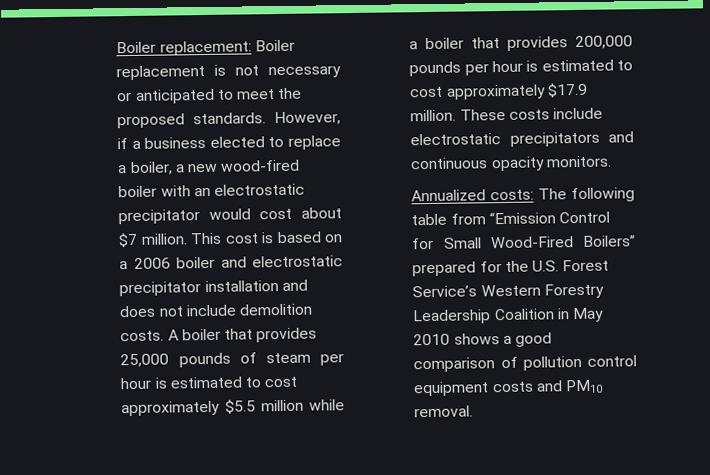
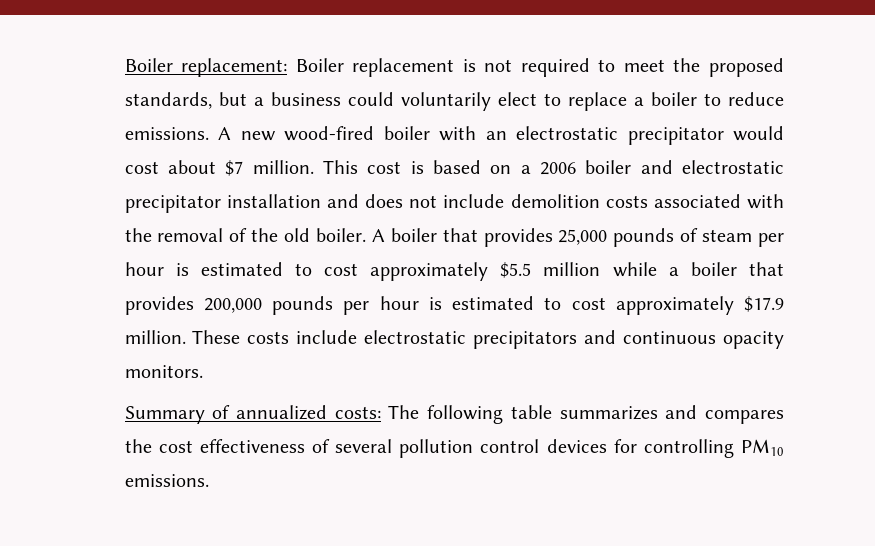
[268,65,341,79] [117,88,215,104] necessary or anticipated -> [520,58,590,77] required
[193,111,341,126] [117,135,342,150] [118,161,185,176] standards. However, if a business elected to replace a boiler, a -> [124,92,784,111] [124,127,232,140] standards, but a business could voluntarily elect to replace a boiler to reduce emissions. A
[120,330,165,342] costs. -> [605,194,784,209] [124,228,366,242] costs associated with the removal of the old boiler.
[411,189,487,202] Annualized -> [124,405,327,424] Summary of annualized
[450,211,610,225] [412,235,636,250] [412,259,610,277] [412,283,604,299] [412,307,604,325] [413,332,552,347] [413,355,637,373] [413,379,603,397] [414,405,474,418] from “Emission Control for Small Wood-Fired Boilers” prepared for the U.S. Forest Service’s Western Forestry Leadership Coalition in May 2010 shows a good comparison of pollution control equipment costs and PM10 removal. -> [559,405,784,424] [124,439,784,458] [124,474,209,487] summarizes and compares the cost effectiveness of several pollution control devices for controlling PM10 emissions.

